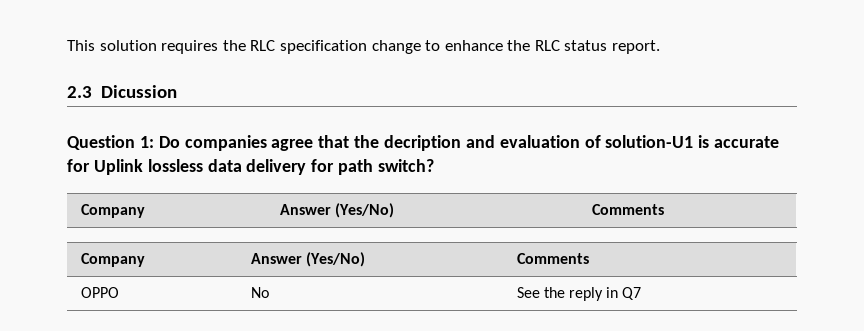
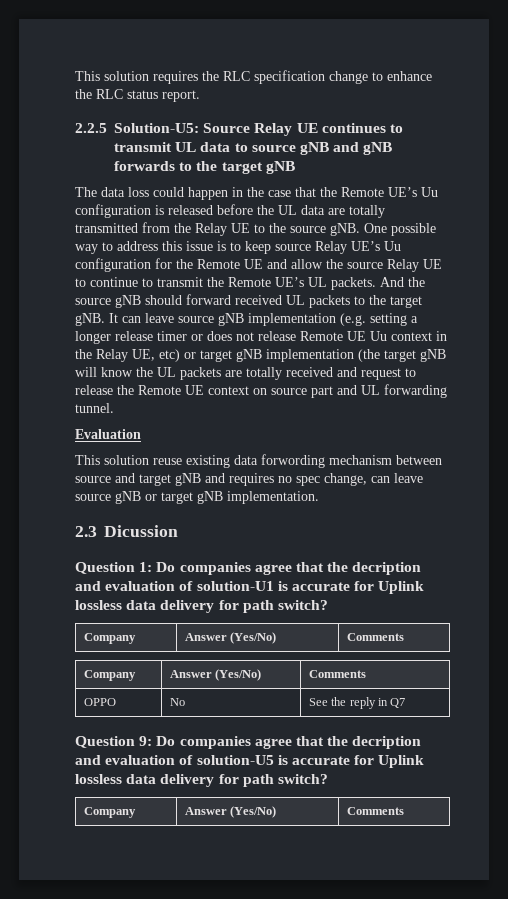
(661, 47) none -> [75,123,403,136] [114,142,393,155] [114,161,295,174] [75,187,438,200] [75,204,385,218] [75,222,436,236] [75,241,401,254] [75,258,442,272] [75,277,425,290] [75,294,422,308] [75,313,418,326] [75,331,447,344] [75,349,446,362] [75,367,416,380] [75,384,447,398] [75,403,114,413] [75,429,141,439] [75,454,442,468] [75,473,423,486] [75,491,319,504] // 2.2.5 Solution-U5: Source Relay UE continues to transmit UL data to source gNB and gNB forwards to the target gNB // The data loss could happen in the case that the Remote UE’s Uu configuration is released before the UL data are totally transmitted from the Relay UE to the source gNB. One possible way to address this issue is to keep source Relay UE’s Uu configuration for the Remote UE and allow the source Relay UE to continue to transmit the Remote UE’s UL packets. And the source gNB should forward received UL packets to the target gNB. It can leave source gNB implementation (e.g. setting a longer release timer or does not release Remote UE Uu context in the Relay UE, etc) or target gNB implementation (the target gNB will know the UL packets are totally received and request to release the Remote UE context on source part and UL forwarding tunnel. // Evaluation // This solution reuse existing data forwording mechanism between source and target gNB and requires no spec change, can leave source gNB or target gNB implementation.
(642, 293) none -> [75,736,422,749] [75,755,425,768] [75,774,328,787] [83,807,136,818] [184,806,277,818] [346,807,404,815] // Question 9: Do companies agree that the decription and evaluation of solution-U5 is accurate for Uplink lossless data delivery for path switch? // Company | Answer (Yes/No) | Comments

